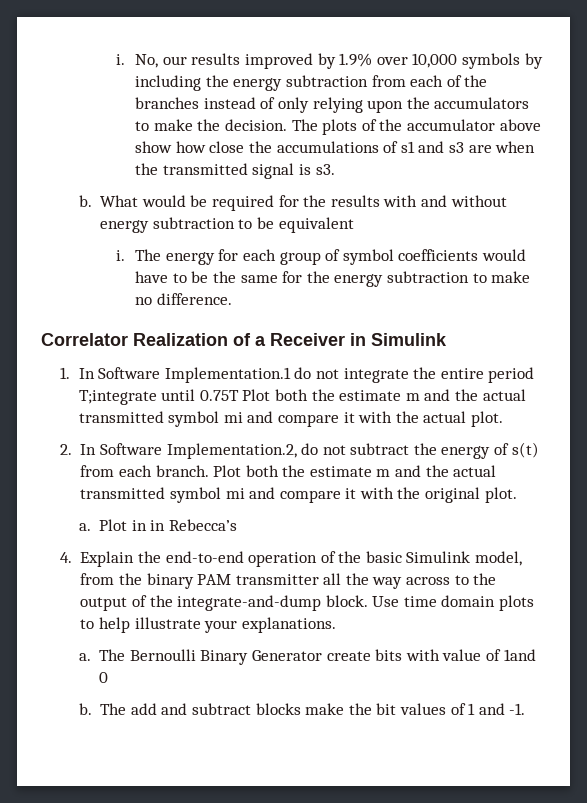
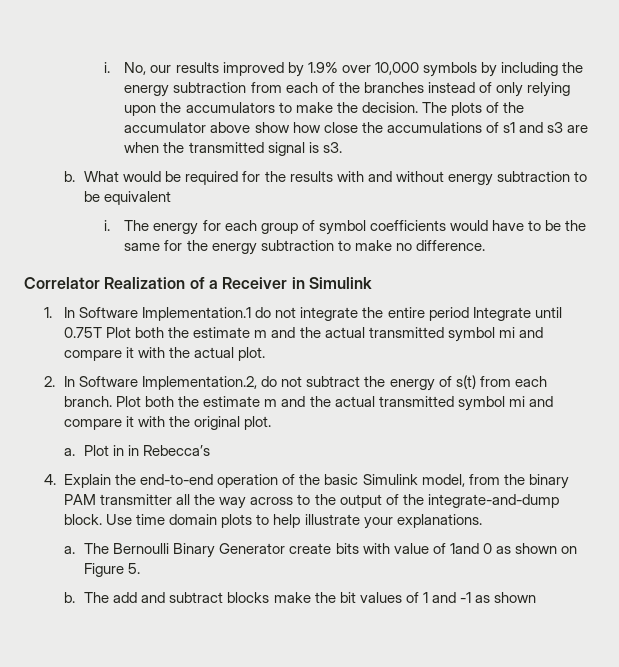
[78,390,157,405] T;integrate -> [472,307,531,321] Integrate
(109, 677) none -> [495,543,577,554] [84,563,141,577] as shown on Figure 5.
[509,703,526,715] -1. -> [459,592,536,603] -1 as shown

